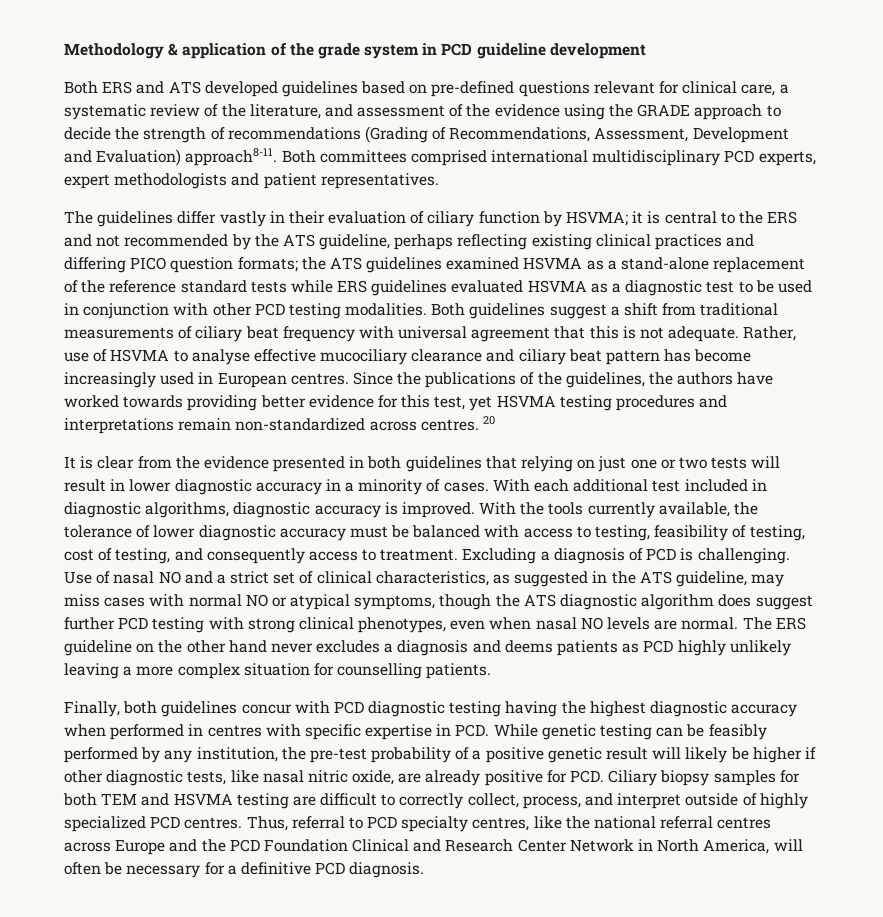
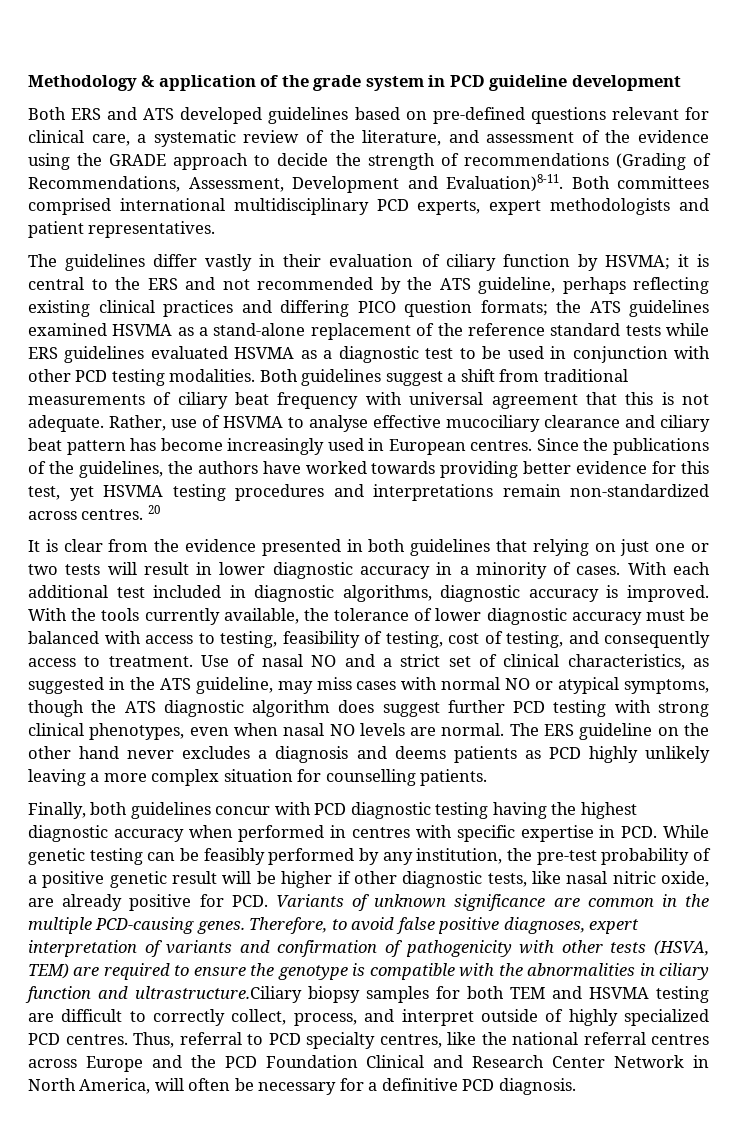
[96,148,278,166] Evaluation) approach8-11. -> [446,174,563,192] Evaluation)8-11.
[462,548,790,564] Excluding a diagnosis of PCD is challenging. -> (193, 661) none
[685,747,728,763] likely -> (252, 877) none
[608,770,658,786] Ciliary -> [275,894,709,911] [28,917,640,934] [28,940,710,957] [28,963,709,980] [25,986,302,1003] Variants of unknown significance are common in the multiple PCD-causing genes. Therefore, to avoid false positive diagnoses, expert interpretation of variants and confirmation of pathogenicity with other tests (HSVA, TEM) are required to ensure the genotype is compatible with the abnormalities in ciliary function and ultrastructure.Ciliary

